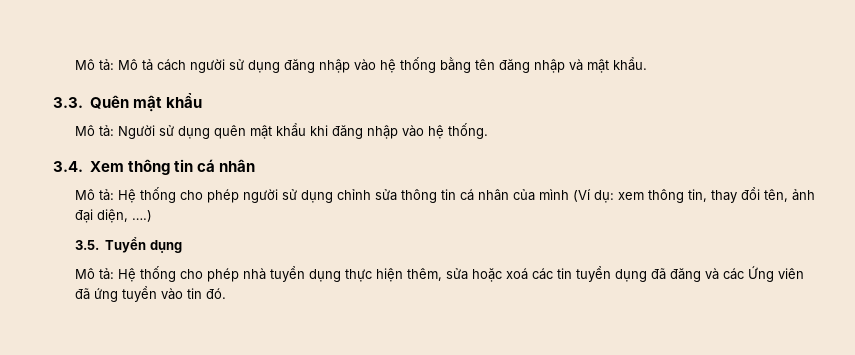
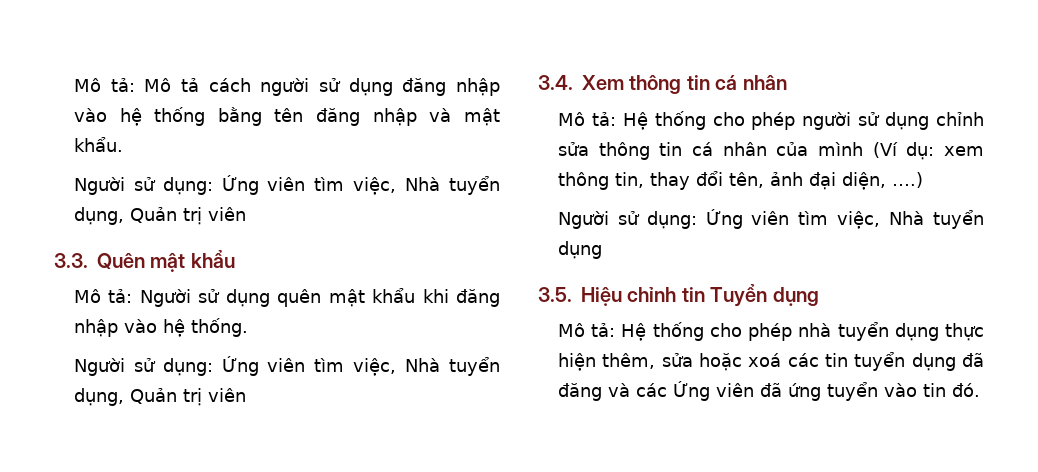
(647, 64) none -> [73,175,501,195] [73,207,246,225] // Người sử dụng: Ứng viên tìm việc, Nhà tuyển dụng, Quản trị viên
(488, 131) none -> [73,356,501,376] [73,388,246,406] // Người sử dụng: Ứng viên tìm việc, Nhà tuyển dụng, Quản trị viên
[74,240,99,250] 3.5. -> [557,209,984,229] [557,241,602,259] [538,287,705,306] Người sử dụng: Ứng viên tìm việc, Nhà tuyển dụng // 3.5. Hiệu chỉnh tin

